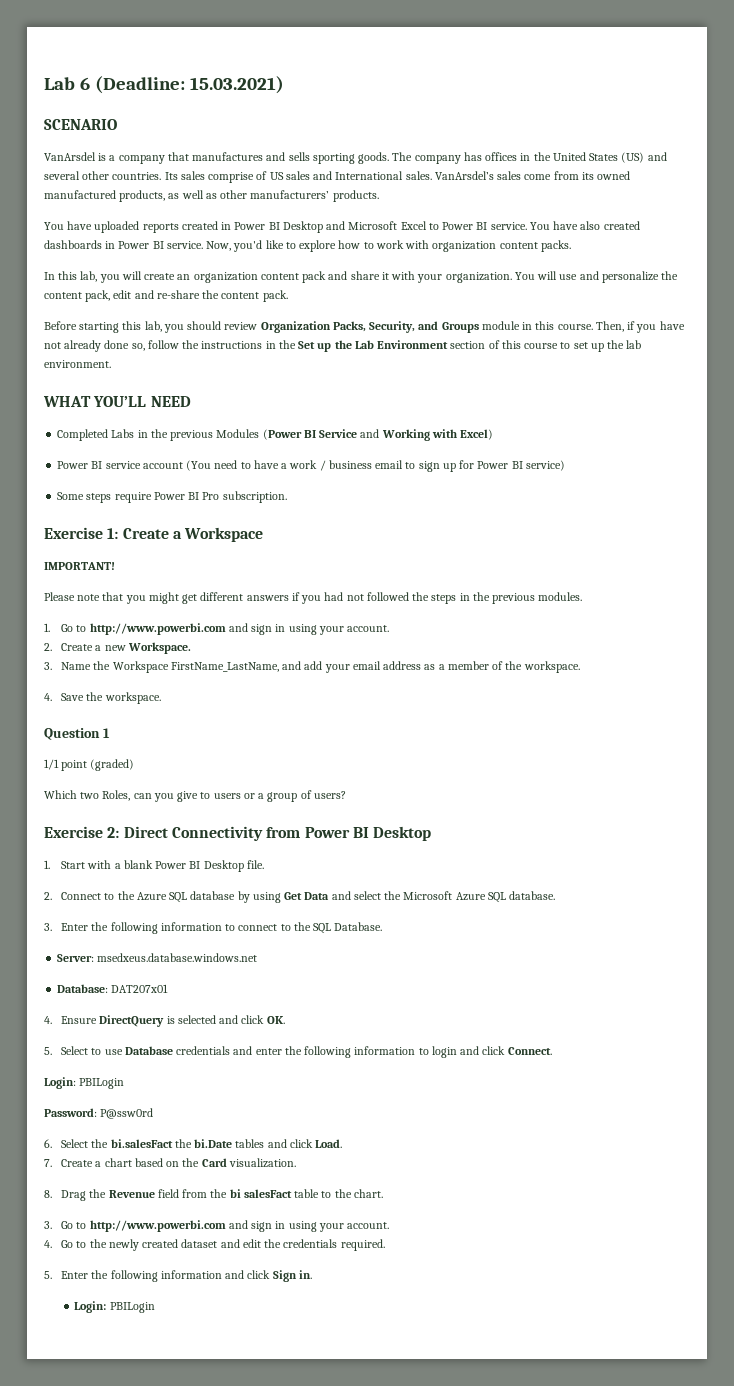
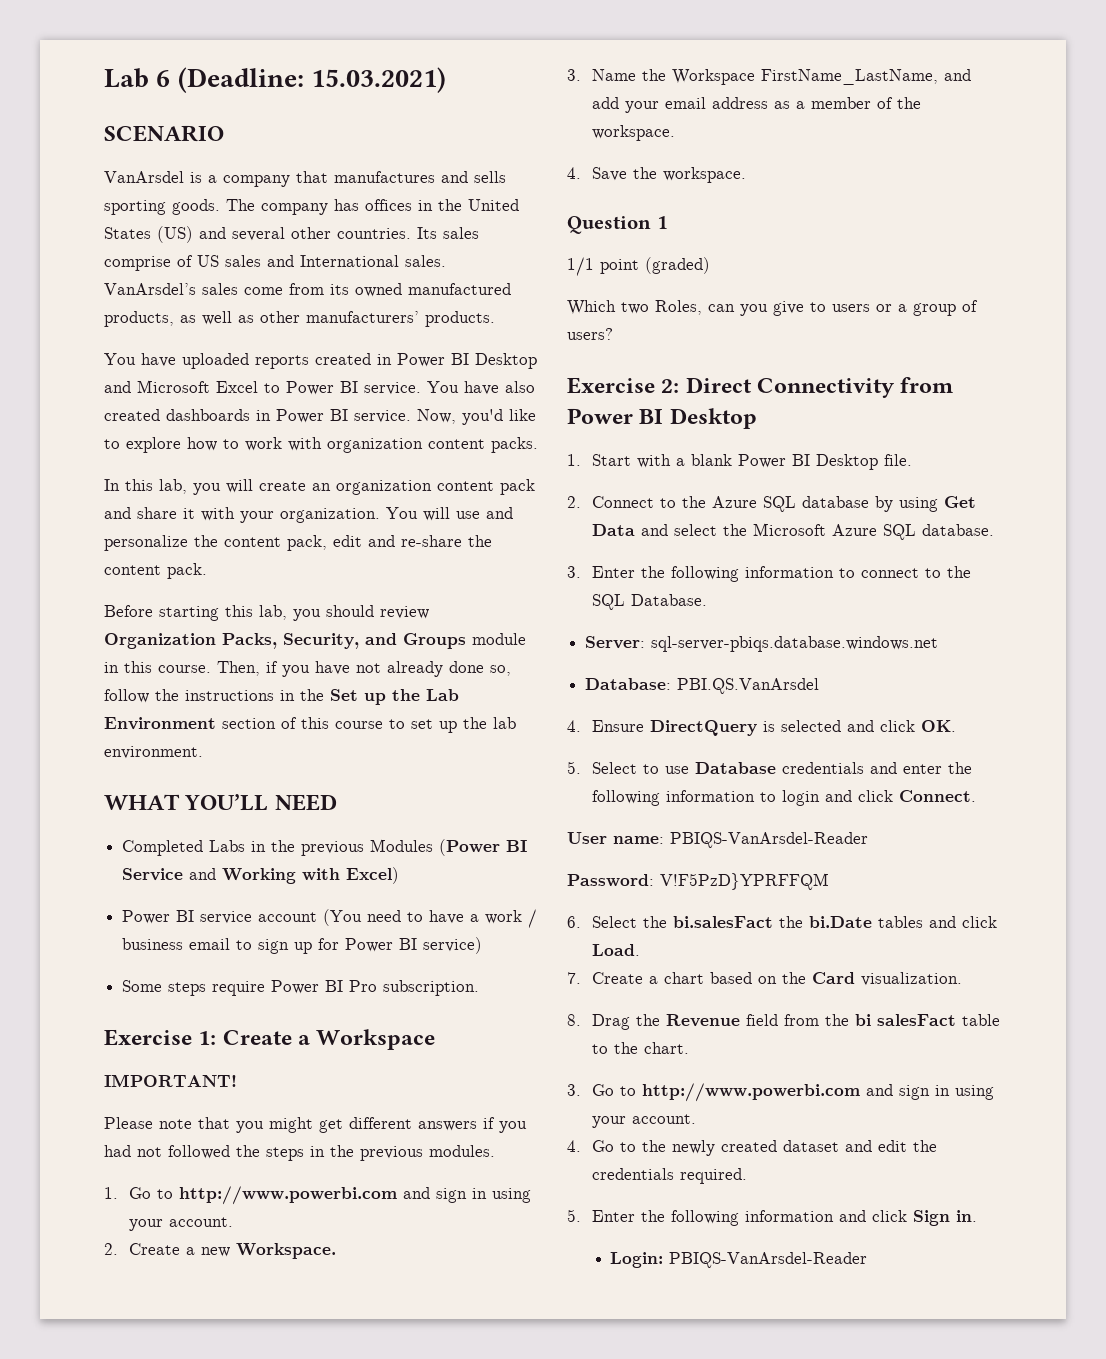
[97,953,258,962] msedxeus.database.windows.net -> [651,636,939,652] sql-server-pbiqs.database.windows.net
[111,984,169,993] DAT207x01 -> [677,678,820,694] PBI.QS.VanArsdel
[44,1077,125,1089] Login: PBILogin -> [567,832,868,848] User name: PBIQS-VanArsdel-Reader
[100,1108,154,1119] P@ssw0rd -> [660,873,829,890] V!F5PzD}YPRFFQM
[109,1302,155,1313] PBILogin -> [669,1252,868,1268] PBIQS-VanArsdel-Reader

